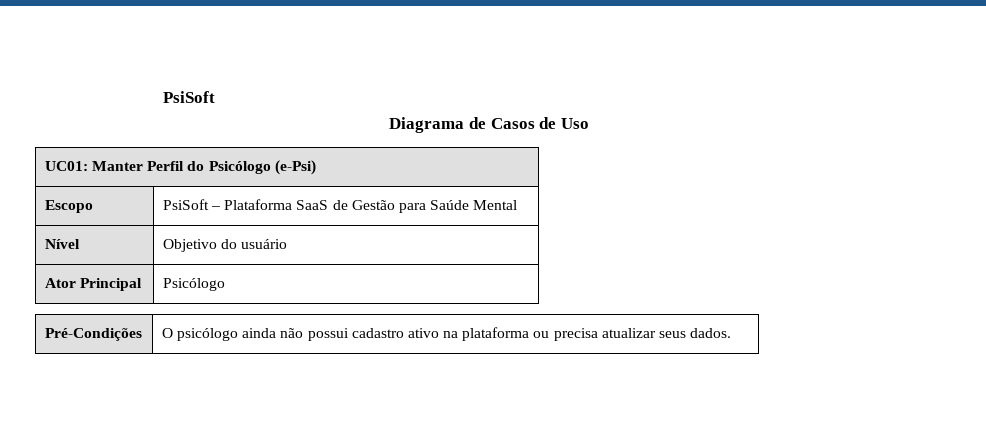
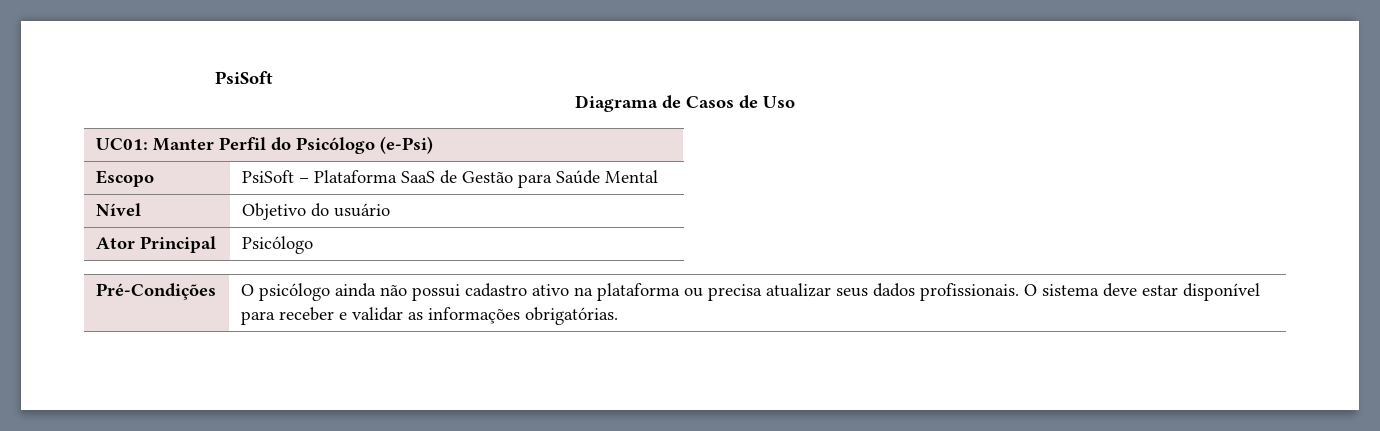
[690,328,732,338] dados. -> [873,283,1261,301] [241,307,619,325] dados profissionais. O sistema deve estar disponível para receber e validar as informações obrigatórias.

